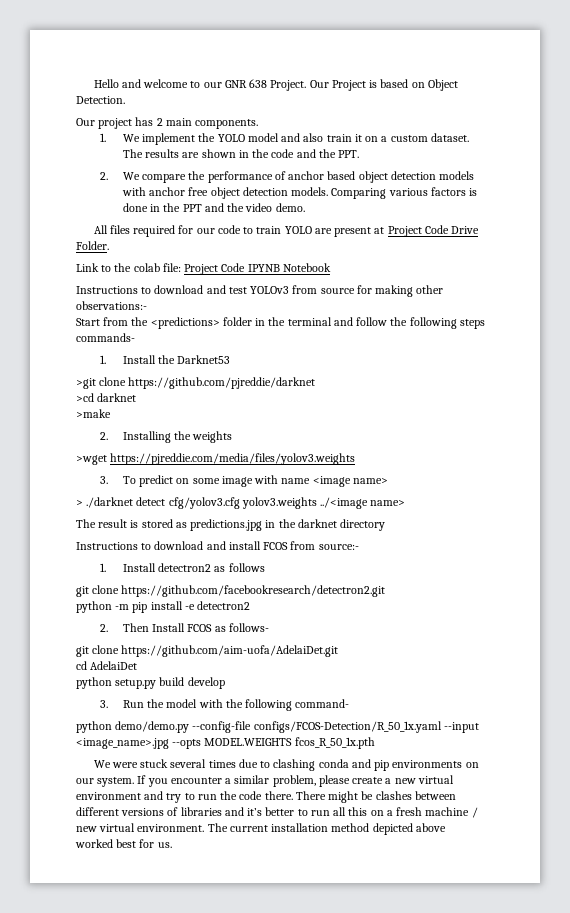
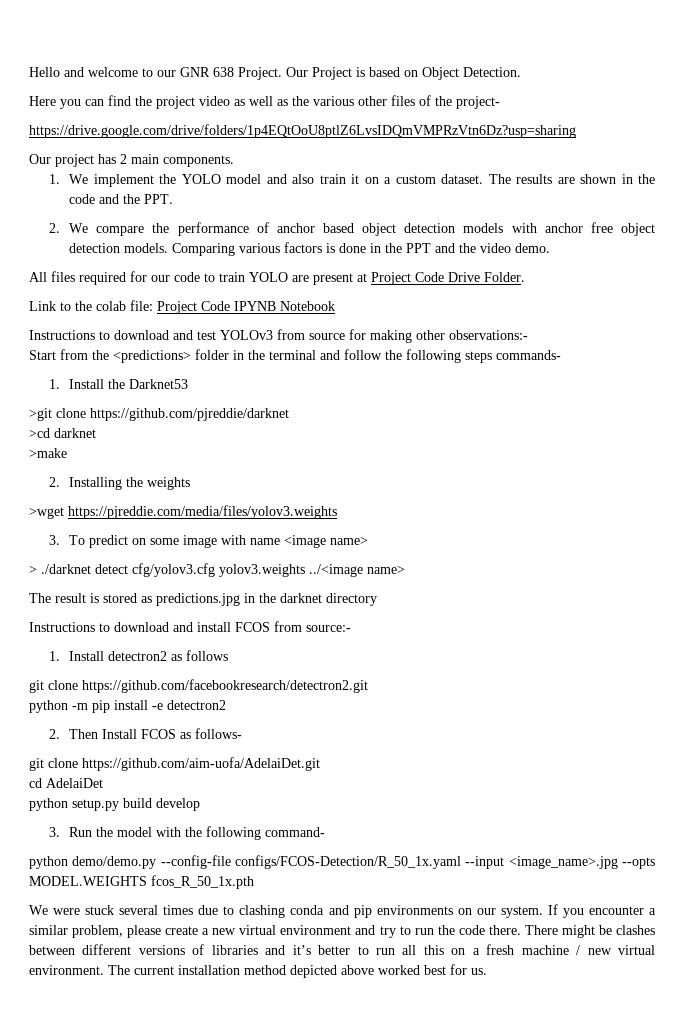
(125, 100) none -> [29,95,500,109] [29,124,576,138] // Here you can find the project video as well as the various other files of the project- // https://drive.google.com/drive/folders/1p4EQtOoU8ptlZ6LvsIDQmVMPRzVtn6Dz?usp=sharing

